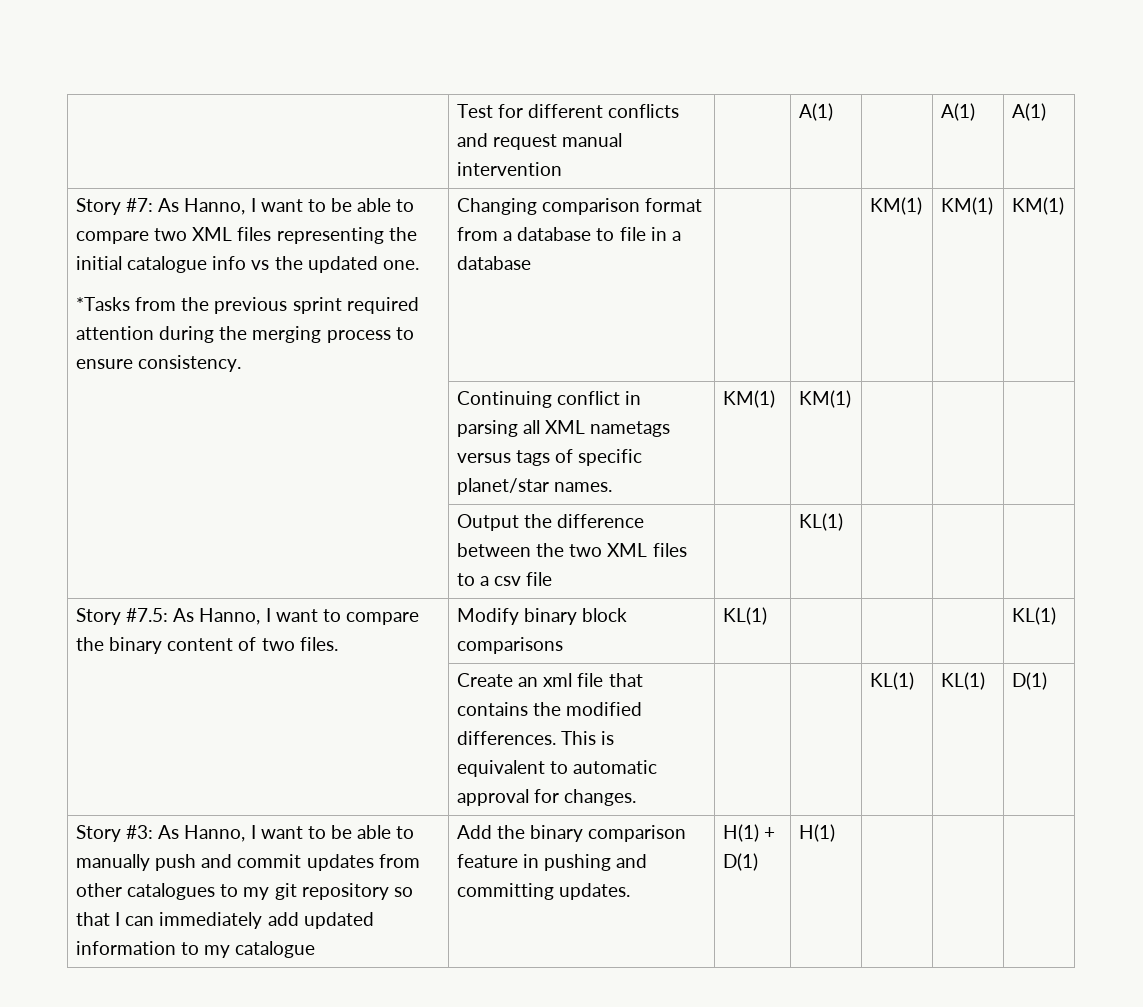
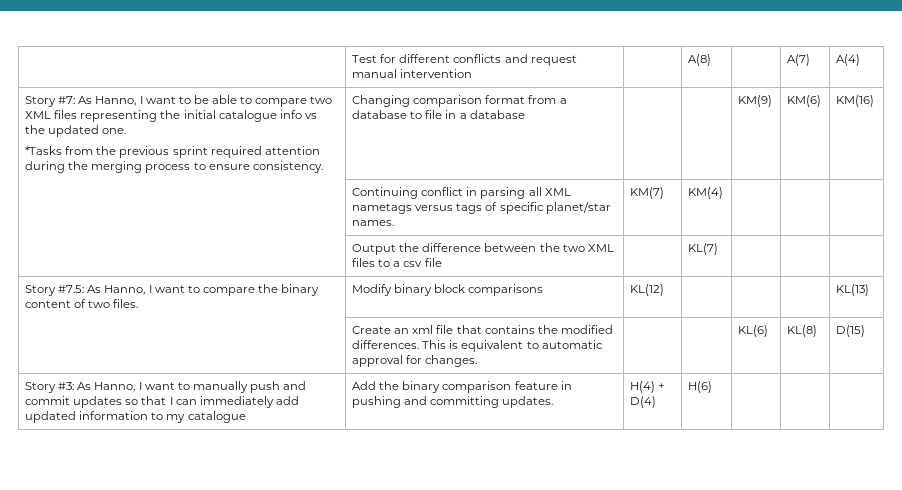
[799,103,834,121] [941,103,976,121] [1012,103,1047,121] A(1) | | A(1) | A(1) -> [688,54,712,66] [787,54,811,66] [836,54,861,66] A(8) | | A(7) | A(4)
[870,197,923,215] [941,197,994,215] [1012,197,1065,215] KM(1) | KM(1) | KM(1) -> [738,95,773,107] [787,95,822,107] [836,95,875,107] KM(9) | KM(6) | KM(16)
[723,390,776,408] [799,390,852,408] KM(1) | KM(1) -> [630,187,665,199] [688,187,724,199] KM(7) | KM(4)
[799,513,844,531] KL(1) -> [688,243,719,255] KL(7)
[723,607,768,625] [1012,607,1057,625] KL(1) | | | | KL(1) -> [630,284,665,296] [836,284,870,296] KL(12) | | | | KL(13)
[870,672,915,690] [941,672,986,690] [1012,672,1048,690] KL(1) | KL(1) | D(1) -> [738,325,769,337] [787,325,818,337] [836,325,866,337] KL(6) | KL(8) | D(15)
[330,825,415,839] be able to -> (190, 386) none
[378,854,420,868] [76,883,389,900] from other catalogues to my git repository -> (123, 402) none
[723,824,776,842] [723,853,759,871] [799,824,836,842] H(1) + D(1) | H(1) -> [630,381,666,393] [630,396,657,408] [688,381,713,393] H(4) + D(4) | H(6)

